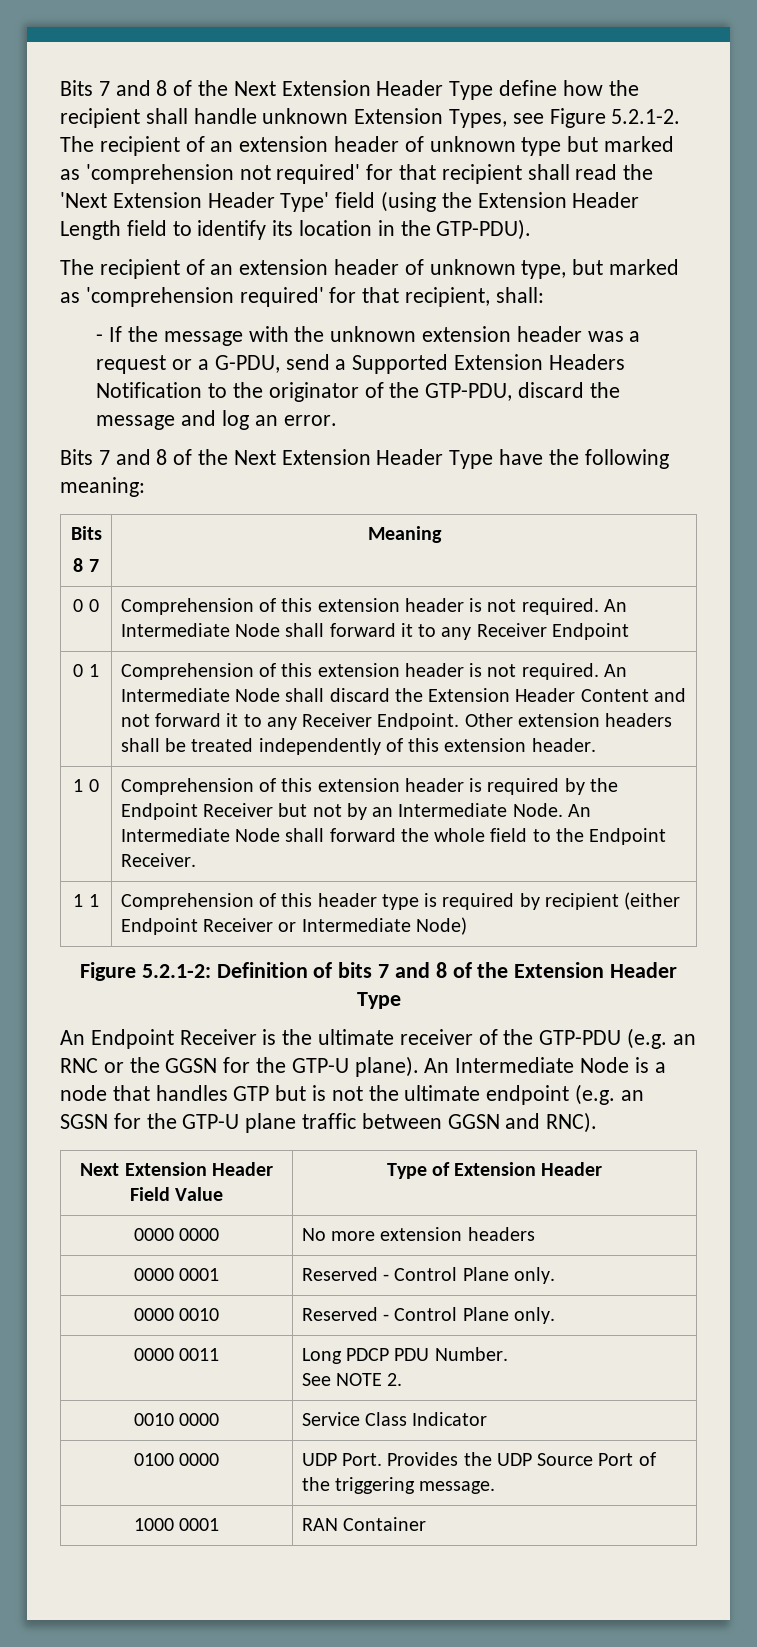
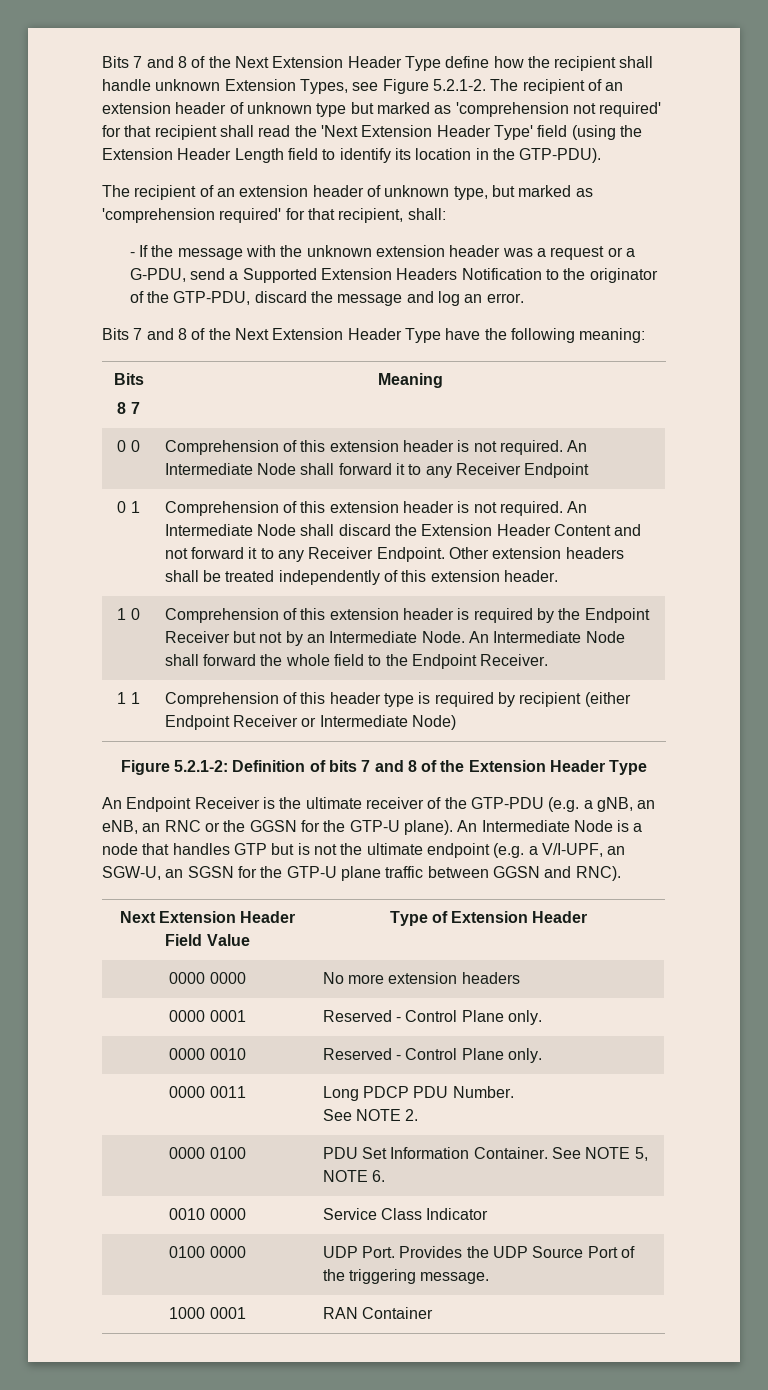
(668, 1038) none -> [583,797,656,812] [102,820,138,834] a gNB, an eNB,
(616, 1094) none -> [528,843,626,857] [102,866,161,880] a V/I-UPF, an SGW-U,
(403, 1379) none -> [169,1147,246,1159] [322,1147,648,1161] [322,1170,385,1182] // 0000 0100 | PDU Set Information Container. See NOTE 5, NOTE 6.

